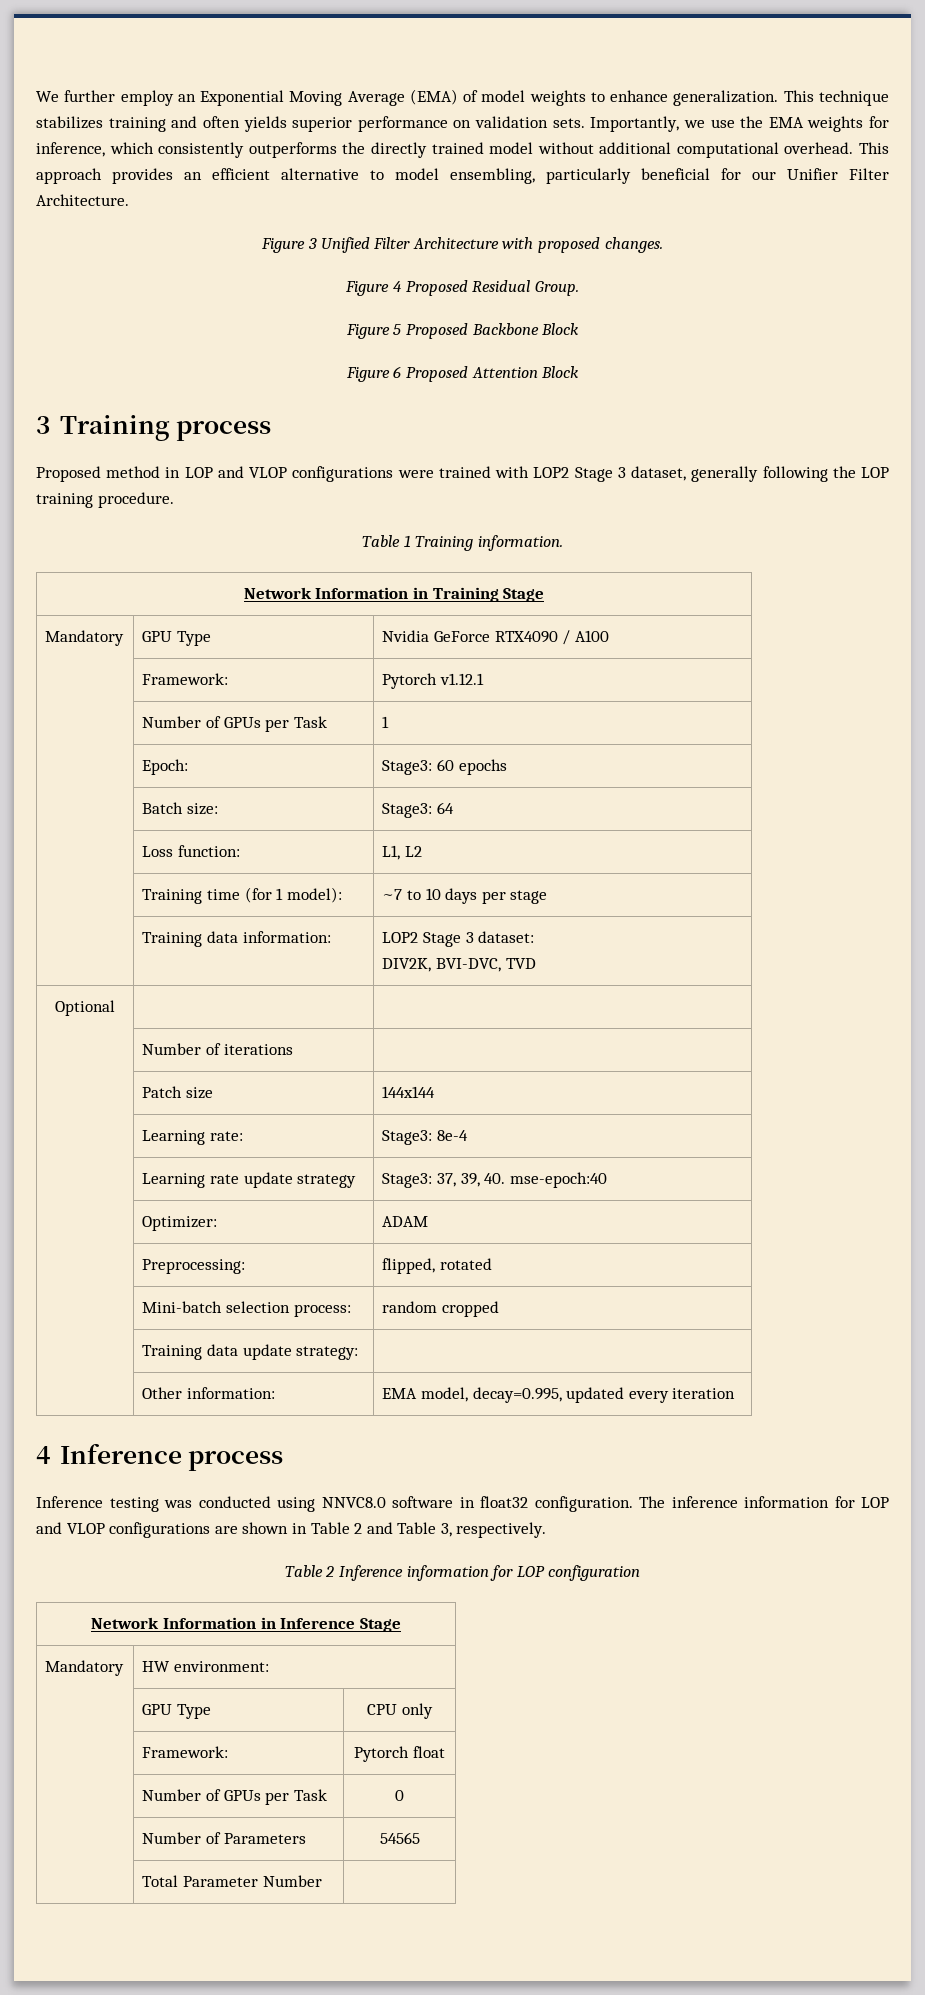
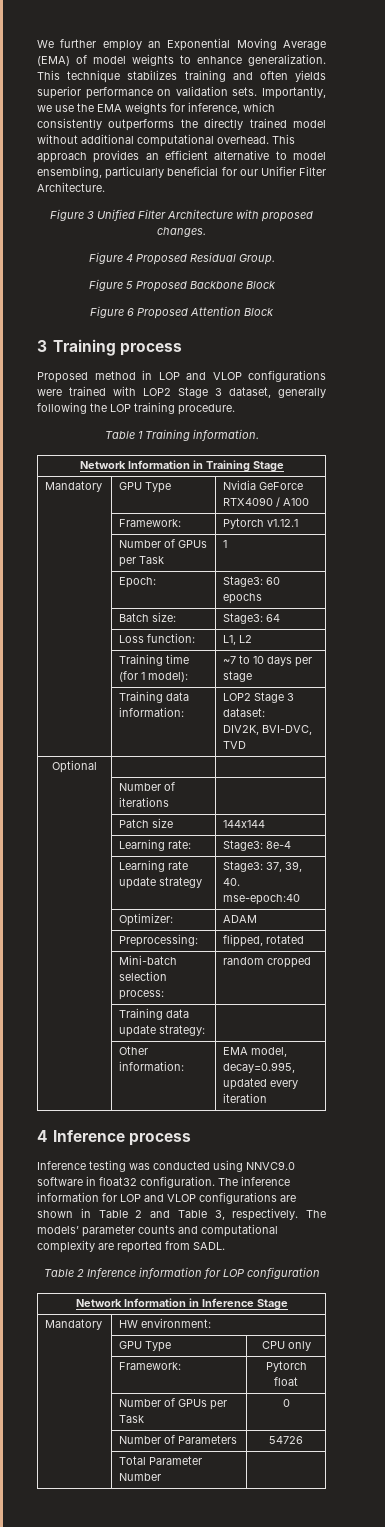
[321,1497,386,1508] NNVC8.0 -> [246,1161,295,1170] NNVC9.0
(547, 1530) none -> [306,1210,326,1218] [37,1224,278,1237] [37,1240,225,1253] The models’ parameter counts and computational complexity are reported from SADL.
[379,1832,420,1844] 54565 -> [269,1436,303,1444] 54726

